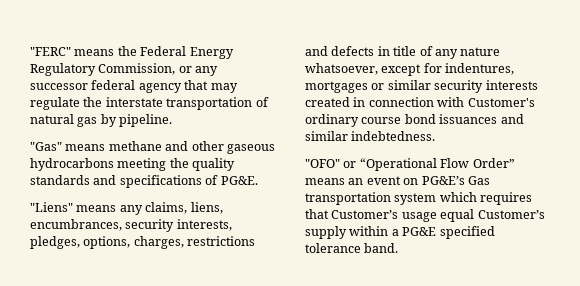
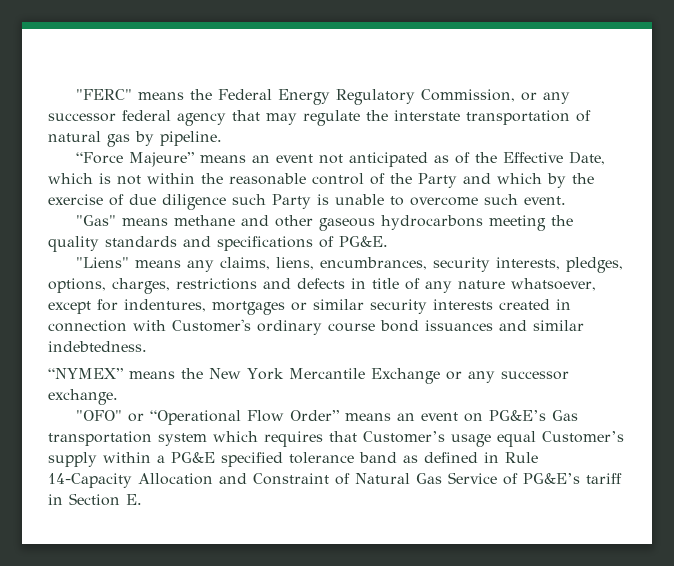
(173, 120) none -> [76,151,606,167] [48,173,594,188] [48,194,566,210] // “Force Majeure” means an event not anticipated as of the Effective Date, which is not within the reasonable control of the Party and which by the exercise of due diligence such Party is unable to overcome such event.
(436, 136) none -> [48,368,569,384] [48,389,118,405] // “NYMEX” means the New York Mercantile Exchange or any successor exchange.
[364,243,399,253] band. -> [359,452,538,463] [48,472,622,488] [48,493,142,506] band as defined in Rule 14-Capacity Allocation and Constraint of Natural Gas Service of PG&E’s tariff in Section E.

